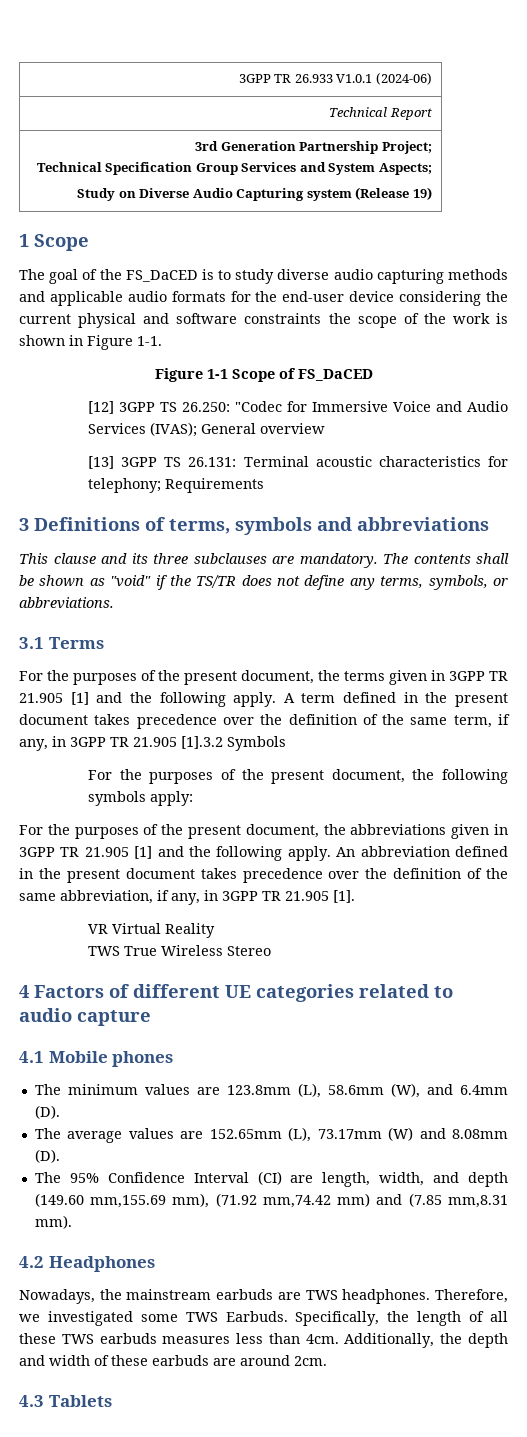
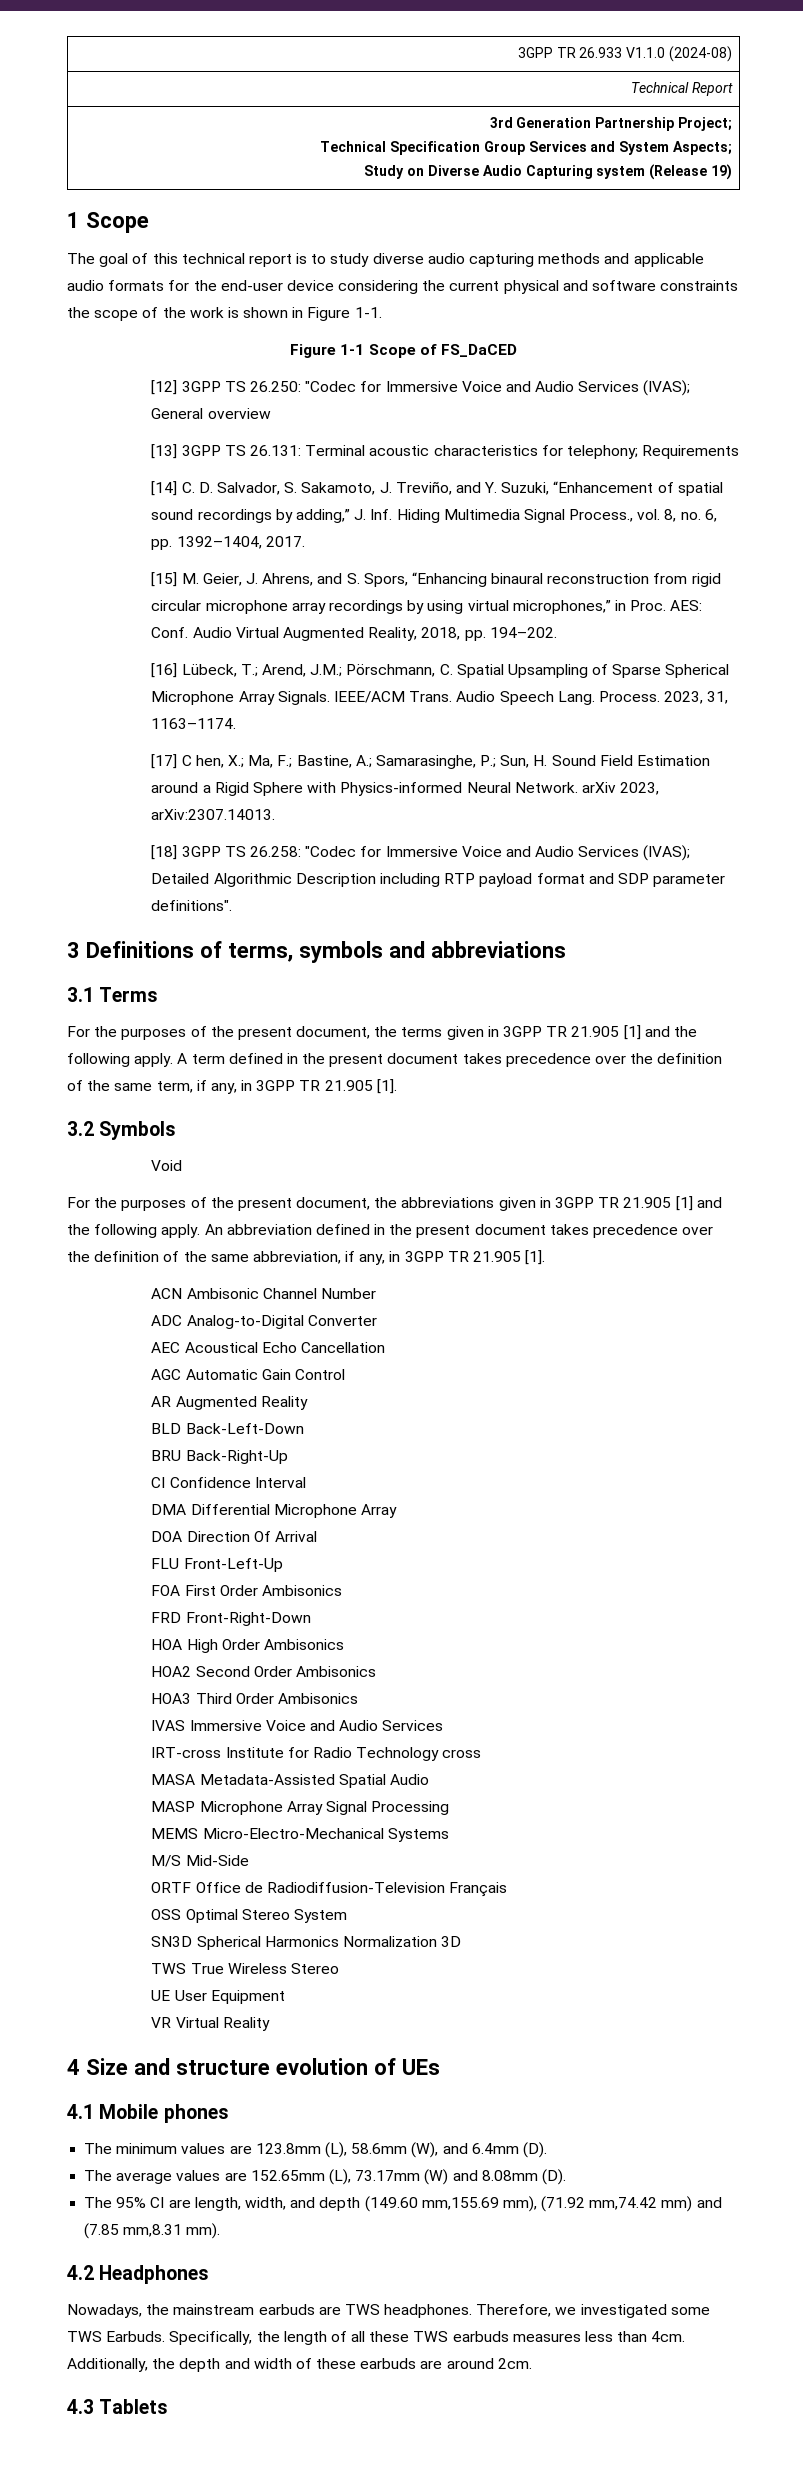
[336,73,432,85] V1.0.1 (2024-06) -> [626,46,732,62] V1.1.0 (2024-08)
[99,269,198,282] the FS_DaCED -> [152,253,292,267] this technical report
(265, 485) none -> [151,481,723,496] [151,509,717,523] [151,536,305,550] [151,572,721,587] [151,600,703,614] [151,627,557,641] [151,663,730,678] [151,691,729,705] [151,718,237,729] [151,754,711,769] [151,782,660,796] [151,809,276,820] [151,845,691,861] [151,873,726,887] [151,900,233,911] // [14] C. D. Salvador, S. Sakamoto, J. Treviño, and Y. Suzuki, “Enhancement of spatial sound recordings by adding,” J. Inf. Hiding Multimedia Signal Process., vol. 8, no. 6, pp. 1392–1404, 2017. // [15] M. Geier, J. Ahrens, and S. Spors, “Enhancing binaural reconstruction from rigid circular microphone array recordings by using virtual microphones,” in Proc. AES: Conf. Audio Virtual Augmented Reality, 2018, pp. 194–202. // [16] Lübeck, T.; Arend, J.M.; Pörschmann, C. Spatial Upsampling of Sparse Spherical Microphone Array Signals. IEEE/ACM Trans. Audio Speech Lang. Process. 2023, 31, 1163–1174. // [17] C hen, X.; Ma, F.; Bastine, A.; Samarasinghe, P.; Sun, H. Sound Field Estimation around a Rigid Sphere with Physics-informed Neural Network. arXiv 2023, arXiv:2307.14013. // [18] 3GPP TS 26.258: "Codec for Immersive Voice and Audio Services (IVAS); Detailed Algorithmic Description including RTP payload format and SDP parameter definitions".
[19,553,509,568] [19,575,508,590] [19,597,114,609] // This clause and its three subclauses are mandatory. The contents shall be shown as "void" if the TS/TR does not define any terms, symbols, or abbreviations. -> (566, 949) none
[181,736,223,749] [1].3.2 -> [376,1079,397,1094] [67,1121,94,1136] [1]. // 3.2
[88,769,508,784] [88,791,194,806] For the purposes of the present document, the following symbols apply: -> [151,1160,183,1171] Void
[88,923,216,938] [88,945,272,956] [19,984,453,1002] [19,1008,151,1026] VR Virtual Reality // TWS True Wireless Stereo // 4 Factors of different UE categories related to audio capture -> [151,1288,376,1299] [151,1315,377,1329] [151,1342,385,1353] [151,1369,345,1380] [151,1396,308,1410] [151,1423,304,1434] [151,1450,288,1464] [151,1477,306,1488] [151,1504,397,1518] [151,1531,317,1542] [151,1558,283,1572] [151,1585,342,1596] [151,1612,311,1626] [151,1639,344,1653] [151,1666,376,1677] [151,1693,358,1704] [151,1720,444,1731] [151,1747,482,1761] [151,1774,429,1788] [151,1801,450,1815] [151,1828,449,1842] [151,1855,249,1867] [151,1882,508,1897] [151,1909,347,1923] [151,1936,462,1950] [151,1963,339,1974] [151,1990,285,2004] [151,2017,270,2031] [67,2058,440,2075] ACN Ambisonic Channel Number // ADC Analog-to-Digital Converter // AEC Acoustical Echo Cancellation // AGC Automatic Gain Control // AR Augmented Reality // BLD Back-Left-Down // BRU Back-Right-Up // CI Confidence Interval // DMA Differential Microphone Array // DOA Direction Of Arrival // FLU Front-Left-Up // FOA First Order Ambisonics // FRD Front-Right-Down // HOA High Order Ambisonics // HOA2 Second Order Ambisonics // HOA3 Third Order Ambisonics // IVAS Immersive Voice and Audio Services // IRT-cross Institute for Radio Technology cross // MASA Metadata-Assisted Spatial Audio // MASP Microphone Array Signal Processing // MEMS Micro-Electro-Mechanical Systems // M/S Mid-Side // ORTF Office de Radiodiffusion-Television Français // OSS Optimal Stereo System // SN3D Spherical Harmonics Normalization 3D // TWS True Wireless Stereo // UE User Equipment // VR Virtual Reality // 4 Size and structure evolution of UEs
[107,1171,282,1185] Confidence Interval (CI) -> [150,2197,165,2208] CI

